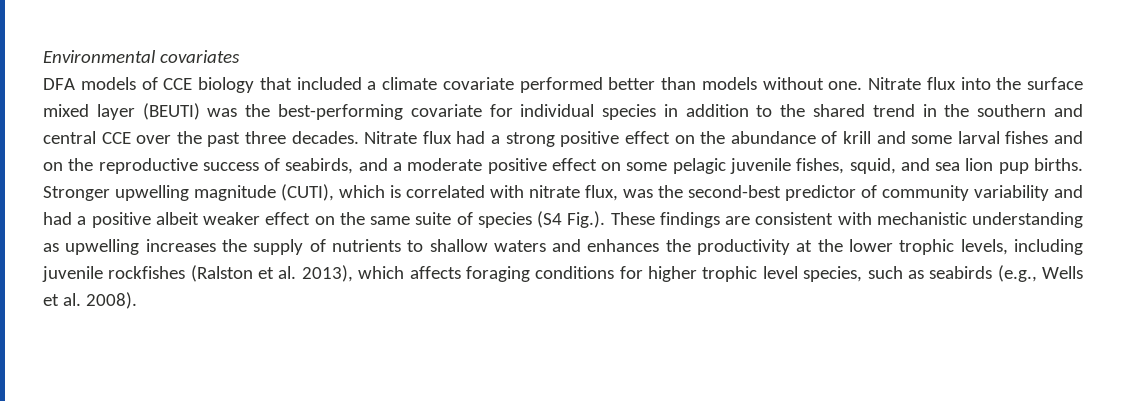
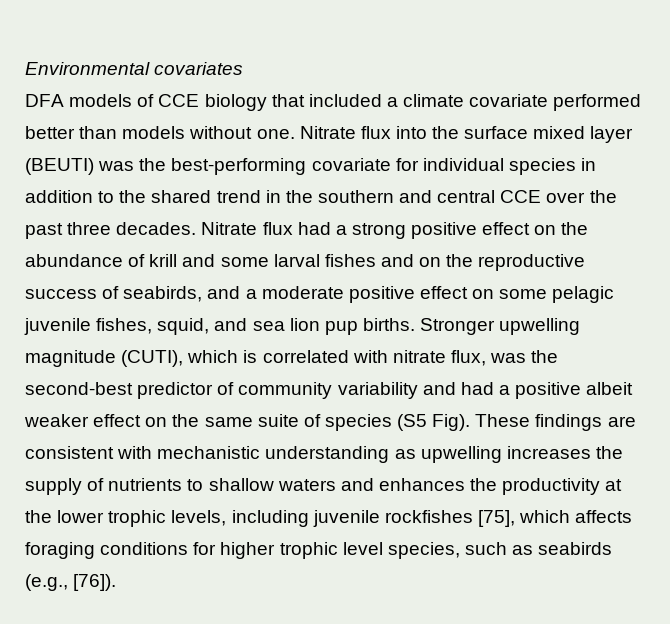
[537,211,606,228] (S4 Fig.). -> [397,414,471,431] (S5 Fig).
[190,265,353,282] (Ralston et al. 2013), -> [477,510,515,527] [75],
[1041,266,1083,279] [43,292,137,309] Wells et al. 2008). -> [73,574,117,591] [76]).

